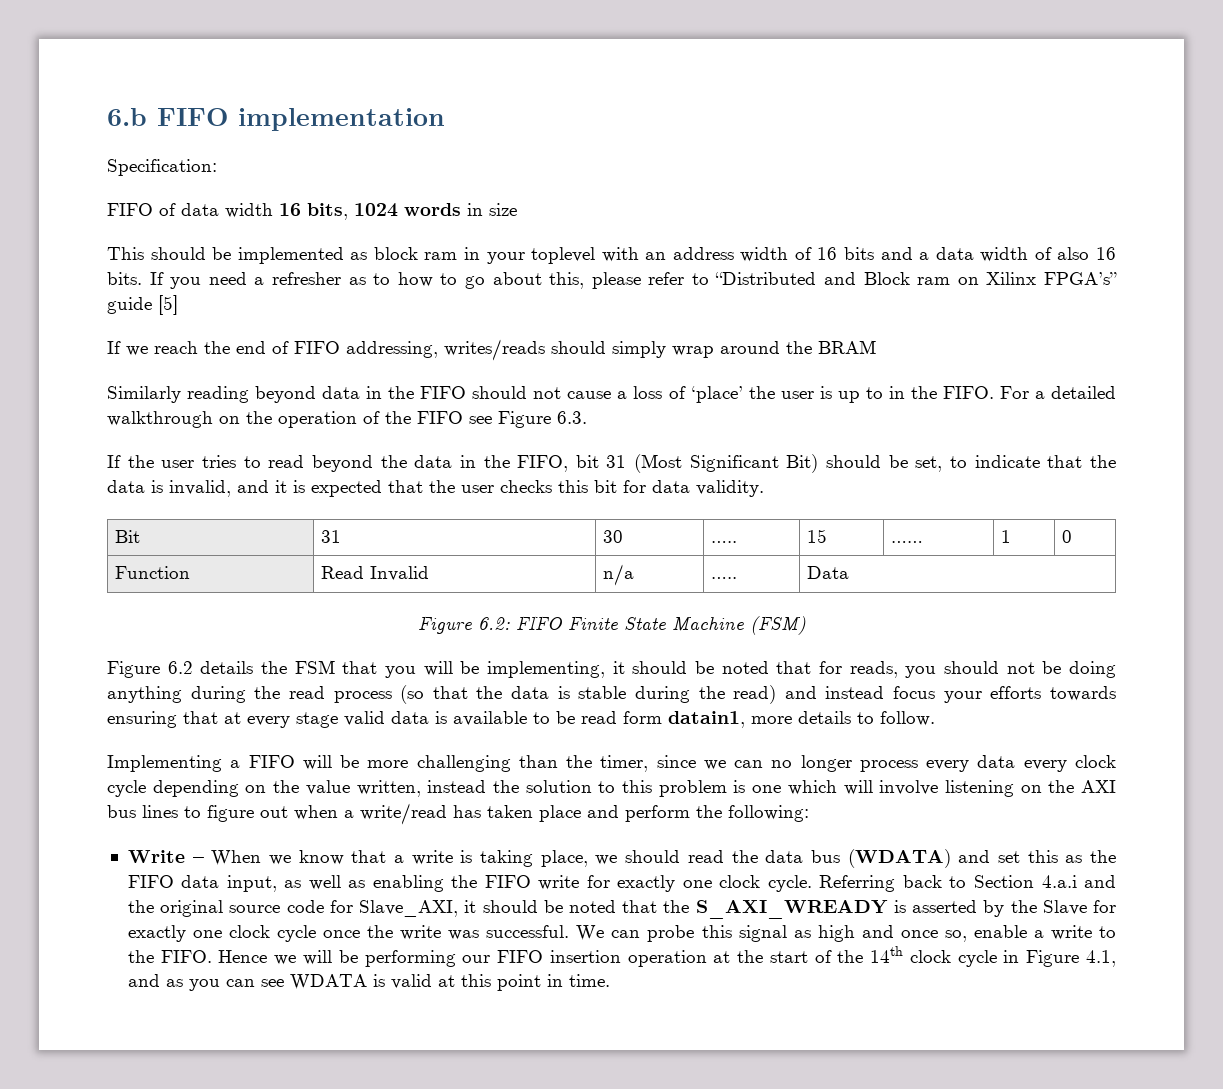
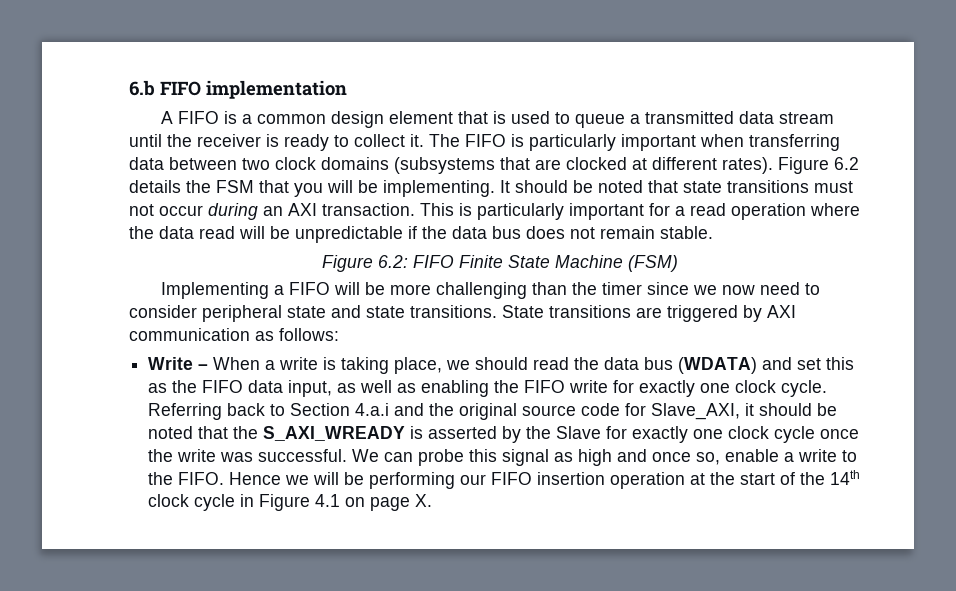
[107,159,217,176] [107,203,517,220] [107,247,1117,264] [107,272,1117,289] [107,295,178,315] [107,339,876,361] [107,386,1116,403] [107,411,587,428] [107,454,1117,473] [107,480,764,497] [115,530,141,543] [321,530,342,543] [603,530,624,543] [711,541,738,543] [807,529,828,543] [891,541,924,543] [1001,530,1012,543] [1062,530,1073,543] [115,566,191,579] [321,566,430,581] [603,564,635,586] [711,577,738,579] [807,566,850,579] [417,616,806,635] Specification: // FIFO of data width 16 bits, 1024 words in size // This should be implemented as block ram in your toplevel with an address width of 16 bits and a data width of also 16 bits. If you need a refresher as to how to go about this, please refer to “Distributed and Block ram on Xilinx FPGA’s” guide [5] // If we reach the end of FIFO addressing, writes/reads should simply wrap around the BRAM // Similarly reading beyond data in the FIFO should not cause a loss of ‘place’ the user is up to in the FIFO. For a detailed walkthrough on the operation of the FIFO see Figure 6.3. // If the user tries to read beyond the data in the FIFO, bit 31 (Most Significant Bit) should be set, to indicate that the data is invalid, and it is expected that the user checks this bit for data validity. // Bit | 31 | 30 | ….. | 15 | …… | 1 | 0 // Function | Read Invalid | n/a | ….. | Data // Figure 6.2: FIFO Finite State Machine (FSM) // -> [161,111,835,128] [129,134,840,151] [129,157,773,174] A FIFO is a common design element that is used to queue a transmitted data stream until the receiver is ready to collect it. The FIFO is particularly important when transferring data between two clock domains (subsystems that are clocked at different rates).
[487,661,1116,678] [107,685,1117,704] [107,711,935,728] implementing, it should be noted that for reads, you should not be doing anything during the read process (so that the data is stable during the read) and instead focus your efforts towards ensuring that at every stage valid data is available to be read form datain1, more details to follow. -> [383,180,853,197] [129,203,860,220] [129,226,713,243] [321,255,678,272] implementing. It should be noted that state transitions must not occur during an AXI transaction. This is particularly important for a read operation where the data read will be unpredictable if the data bus does not remain stable. // Figure 6.2: FIFO Finite State Machine (FSM)
[600,755,649,772] timer, -> [602,282,643,295] timer
[734,755,1117,772] [107,780,1117,797] [107,803,809,825] can no longer process every data every clock cycle depending on the value written, instead the solution to this problem is one which will involve listening on the AXI bus lines to figure out when a write/read has taken place and perform the following: -> [722,282,821,295] [129,305,796,322] [129,328,339,341] now need to consider peripheral state and state transitions. State transitions are triggered by AXI communication as follows:
[268,850,387,865] we know that -> (261, 363) none
[1085,950,1116,967] [127,974,610,991] 4.1, and as you can see WDATA is valid at this point in time. -> [315,494,433,511] 4.1 on page X.

